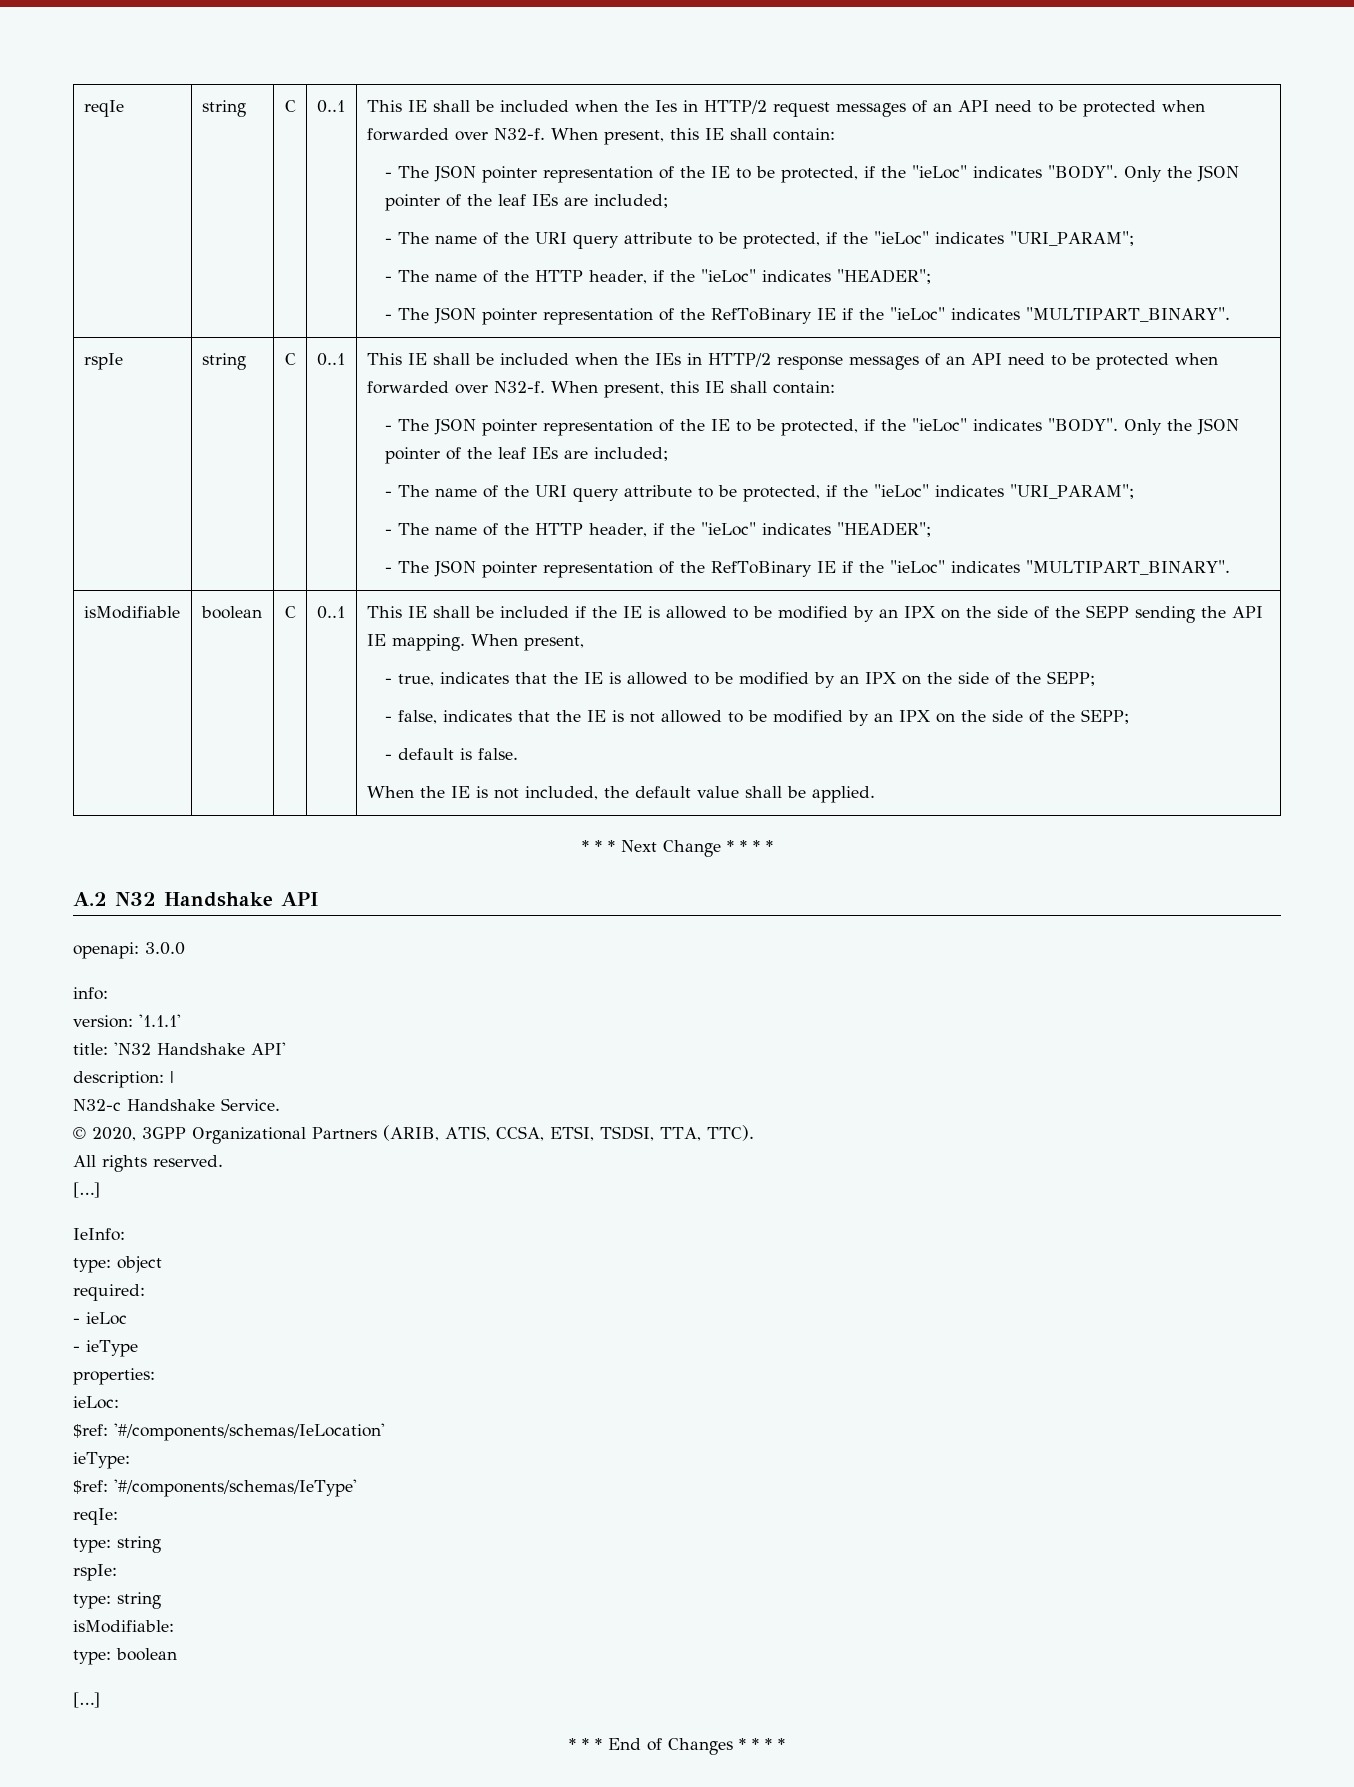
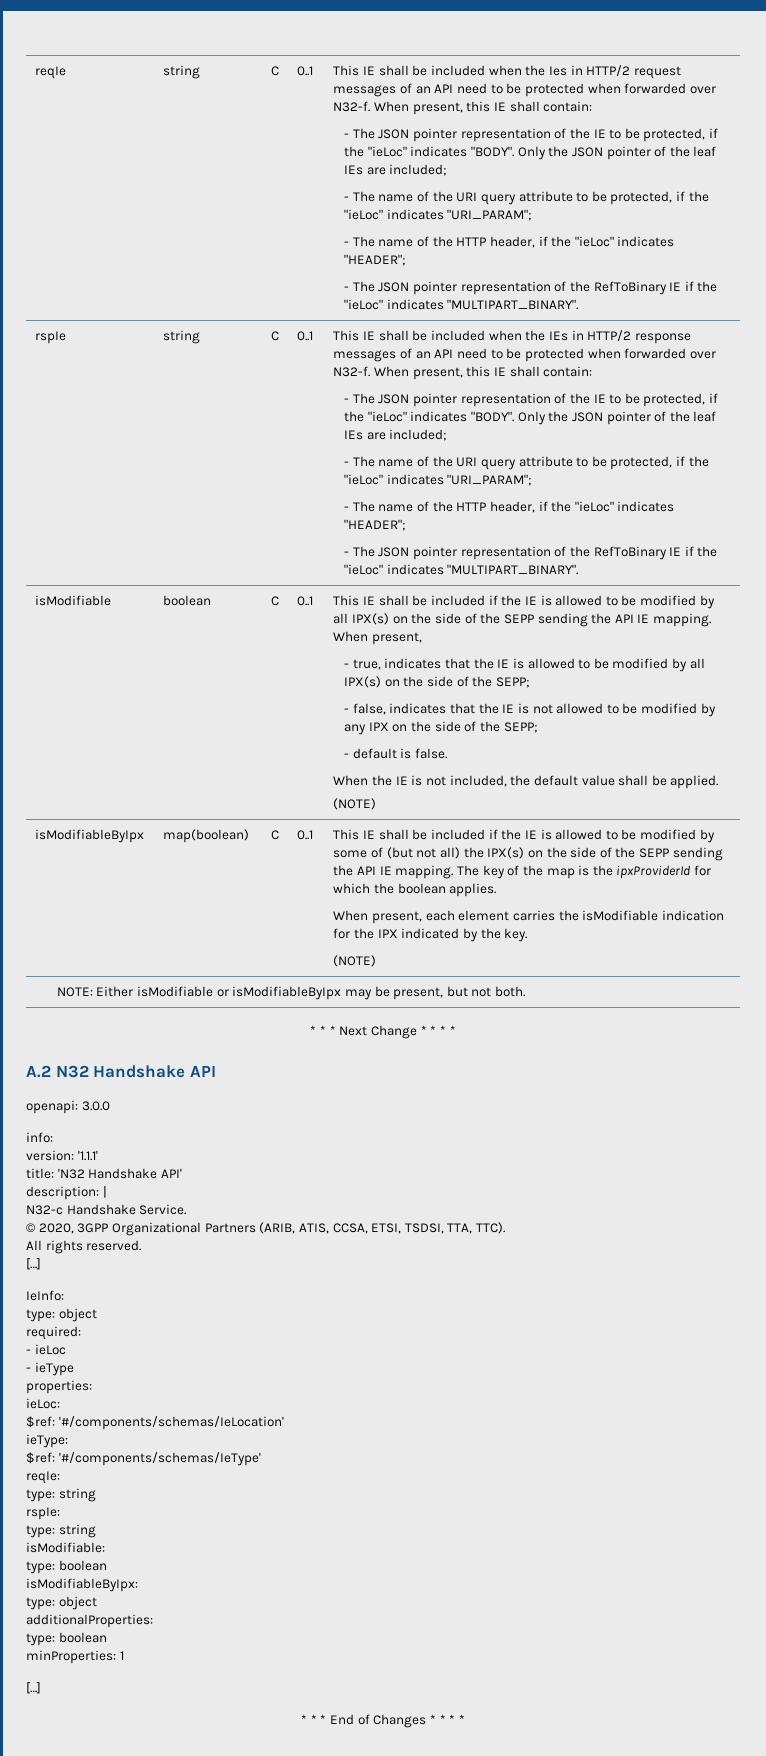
[878,606,936,618] an IPX -> [333,613,390,625] all IPX(s)
[840,672,898,684] an IPX -> [689,658,705,669] [344,676,382,688] all IPX(s)
[874,713,894,722] an -> [344,724,367,735] any
(875, 794) none -> [333,798,377,810] [35,829,145,843] [163,829,250,843] [270,830,279,840] [297,830,314,840] [333,829,715,843] [333,847,723,861] [333,865,712,879] [333,883,497,897] [333,910,724,924] [333,928,528,942] [333,955,377,967] [56,986,526,1000] // (NOTE) // isModifiableByIpx | map(boolean) | C | 0..1 | This IE shall be included if the IE is allowed to be modified by some of (but not all) the IPX(s) on the side of the SEPP sending the API IE mapping. The key of the map is the ipxProviderId for which the boolean applies. // When present, each element carries the isModifiable indication for the IPX indicated by the key. // (NOTE) // NOTE: Either isModifiable or isModifiableByIpx may be present, but not both.
(177, 1654) none -> [26,1578,138,1592] [26,1596,97,1610] [26,1614,153,1628] [26,1632,107,1646] [26,1650,124,1664] // isModifiableByIpx: // type: object // additionalProperties: // type: boolean // minProperties: 1

